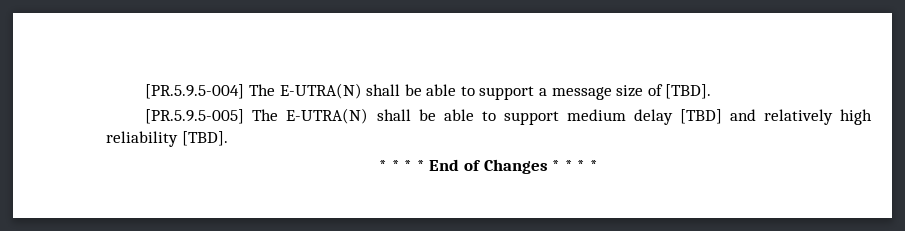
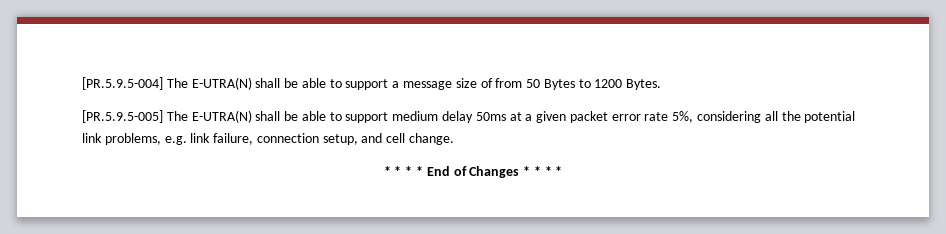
[665,84,712,99] [TBD]. -> [495,78,662,90] from 50 Bytes to 1200 Bytes.
[679,109,872,125] [106,131,228,147] [TBD] and relatively high reliability [TBD]. -> [475,111,856,123] [82,133,455,145] 50ms at a given packet error rate 5%, considering all the potential link problems, e.g. link failure, connection setup, and cell change.

